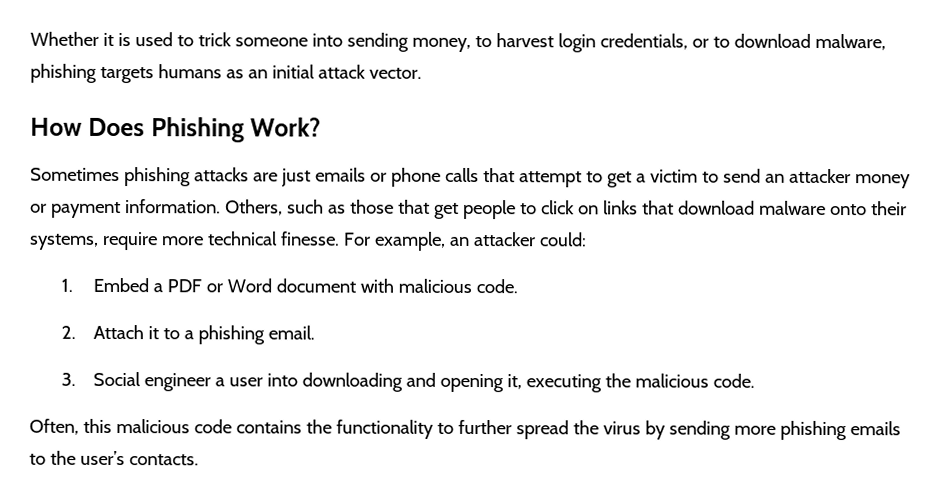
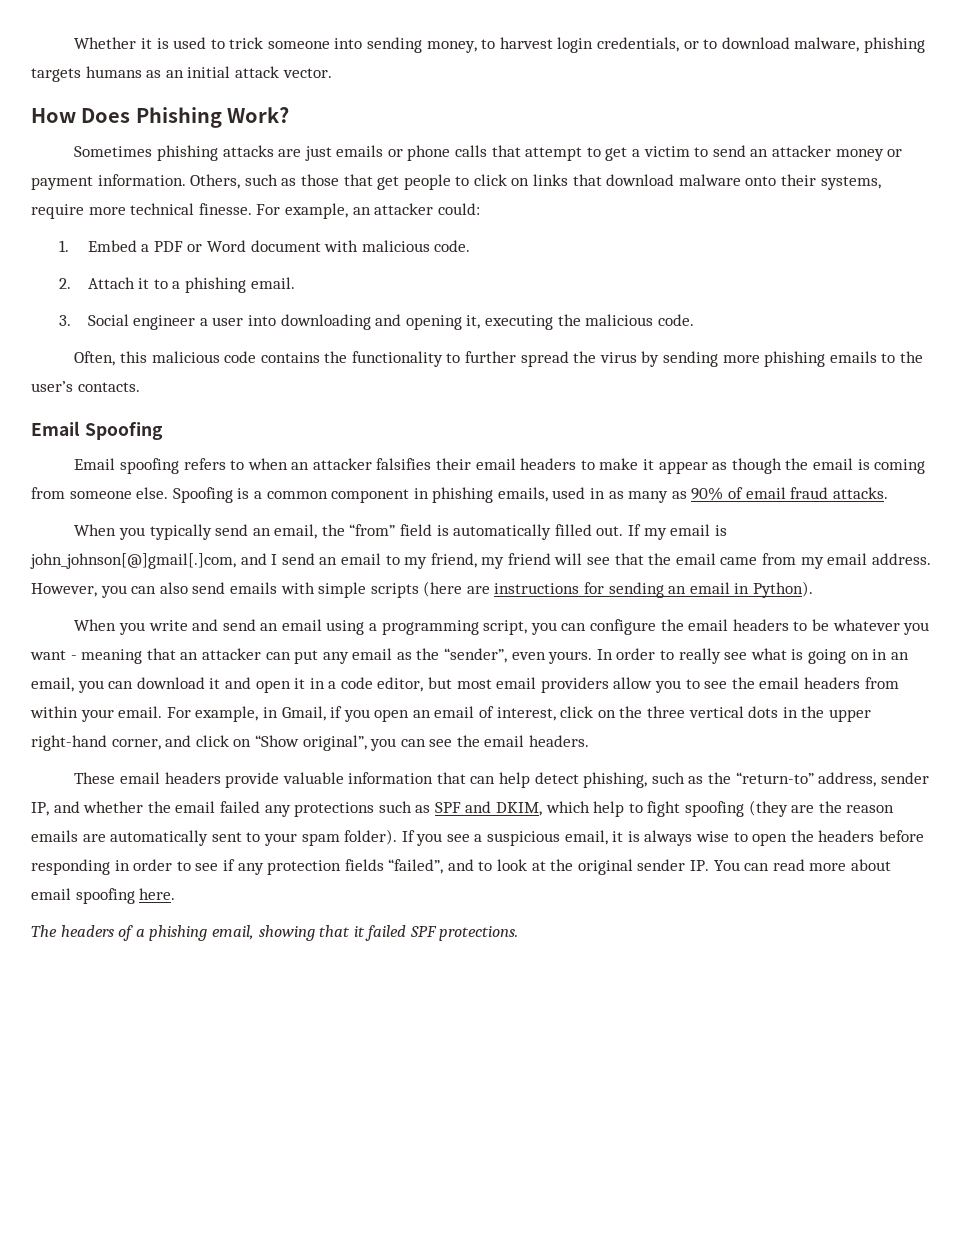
(199, 460) none -> [31,421,163,440] [74,458,926,474] [31,487,888,503] [74,524,727,540] [30,553,931,569] [31,581,814,598] [74,619,930,635] [30,648,909,664] [31,677,899,693] [30,706,871,722] [31,735,590,751] [74,772,929,788] [31,800,895,817] [31,829,924,846] [31,859,891,875] [31,888,176,904] [31,925,519,941] // Email Spoofing // Email spoofing refers to when an attacker falsifies their email headers to make it appear as though the email is coming from someone else. Spoofing is a common component in phishing emails, used in as many as 90% of email fraud attacks. // When you typically send an email, the “from” field is automatically filled out. If my email is john_johnson[@]gmail[.]com, and I send an email to my friend, my friend will see that the email came from my email address. However, you can also send emails with simple scripts (here are instructions for sending an email in Python). // When you write and send an email using a programming script, you can configure the email headers to be whatever you want - meaning that an attacker can put any email as the “sender”, even yours. In order to really see what is going on in an email, you can download it and open it in a code editor, but most email providers allow you to see the email headers from within your email. For example, in Gmail, if you open an email of interest, click on the three vertical dots in the upper right-hand corner, and click on “Show original”, you can see the email headers. // These email headers provide valuable information that can help detect phishing, such as the “return-to” address, sender IP, and whether the email failed any protections such as SPF and DKIM, which help to fight spoofing (they are the reason emails are automatically sent to your spam folder). If you see a suspicious email, it is always wise to open the headers before responding in order to see if any protection fields “failed”, and to look at the original sender IP. You can read more about email spoofing here. // The headers of a phishing email, showing that it failed SPF protections.

